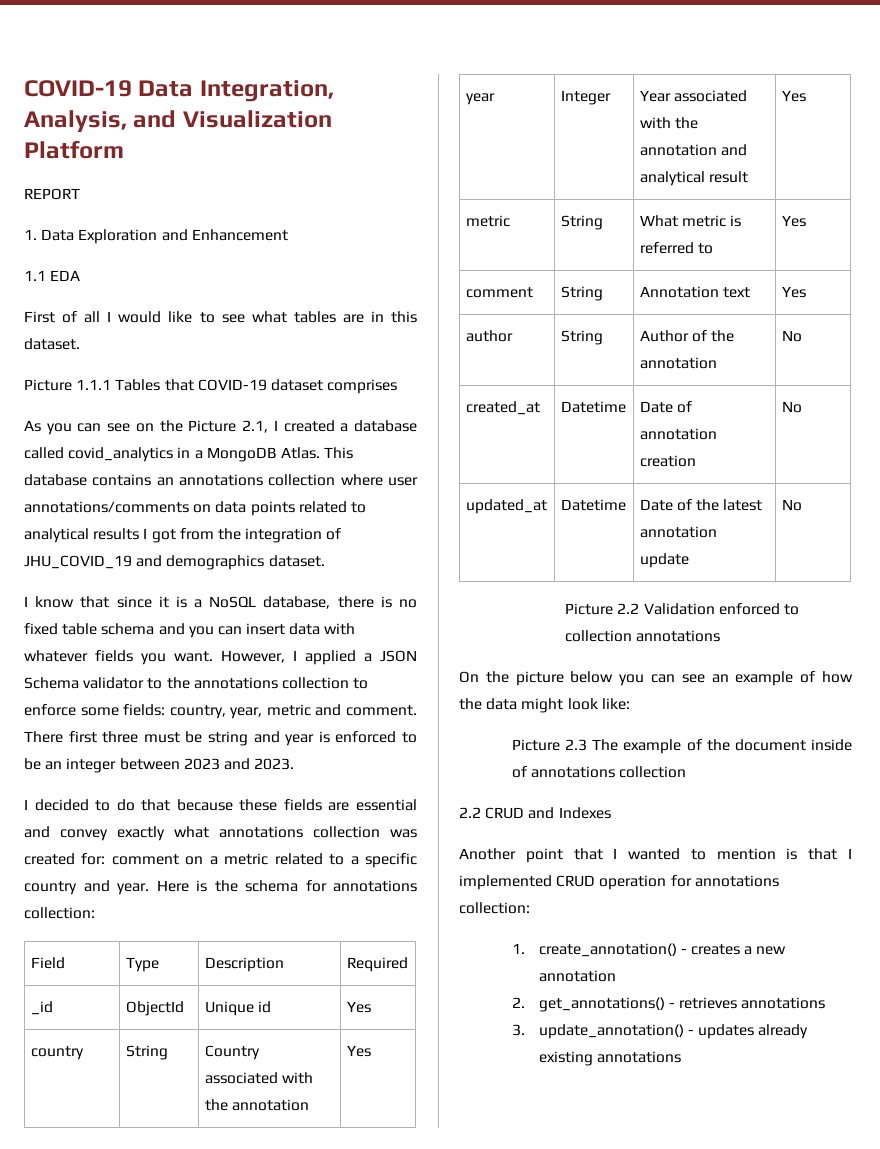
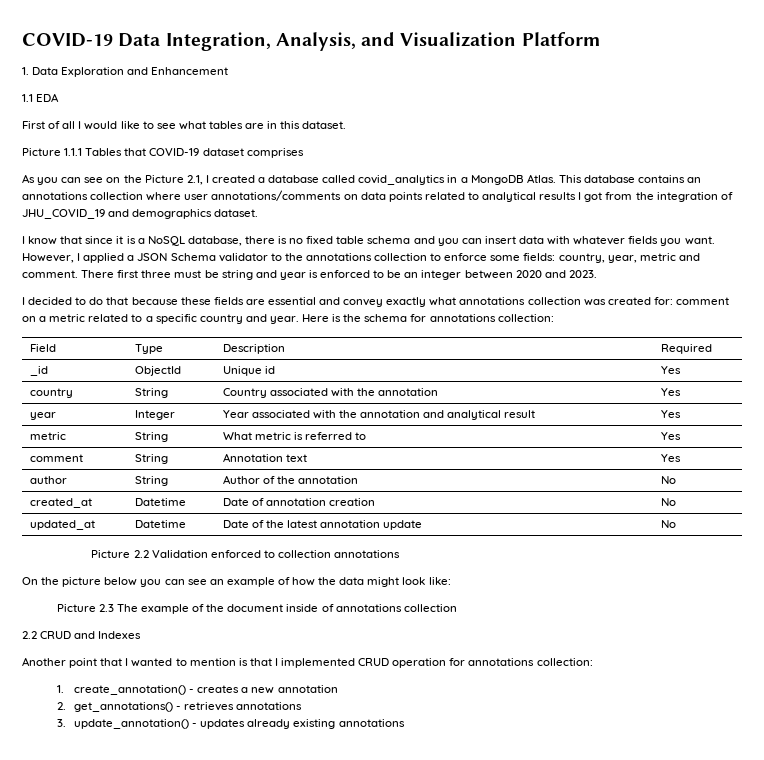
[24,188,80,200] // REPORT -> (600, 39) none
[183,758,220,770] 2023 -> [515,270,542,278] 2020

